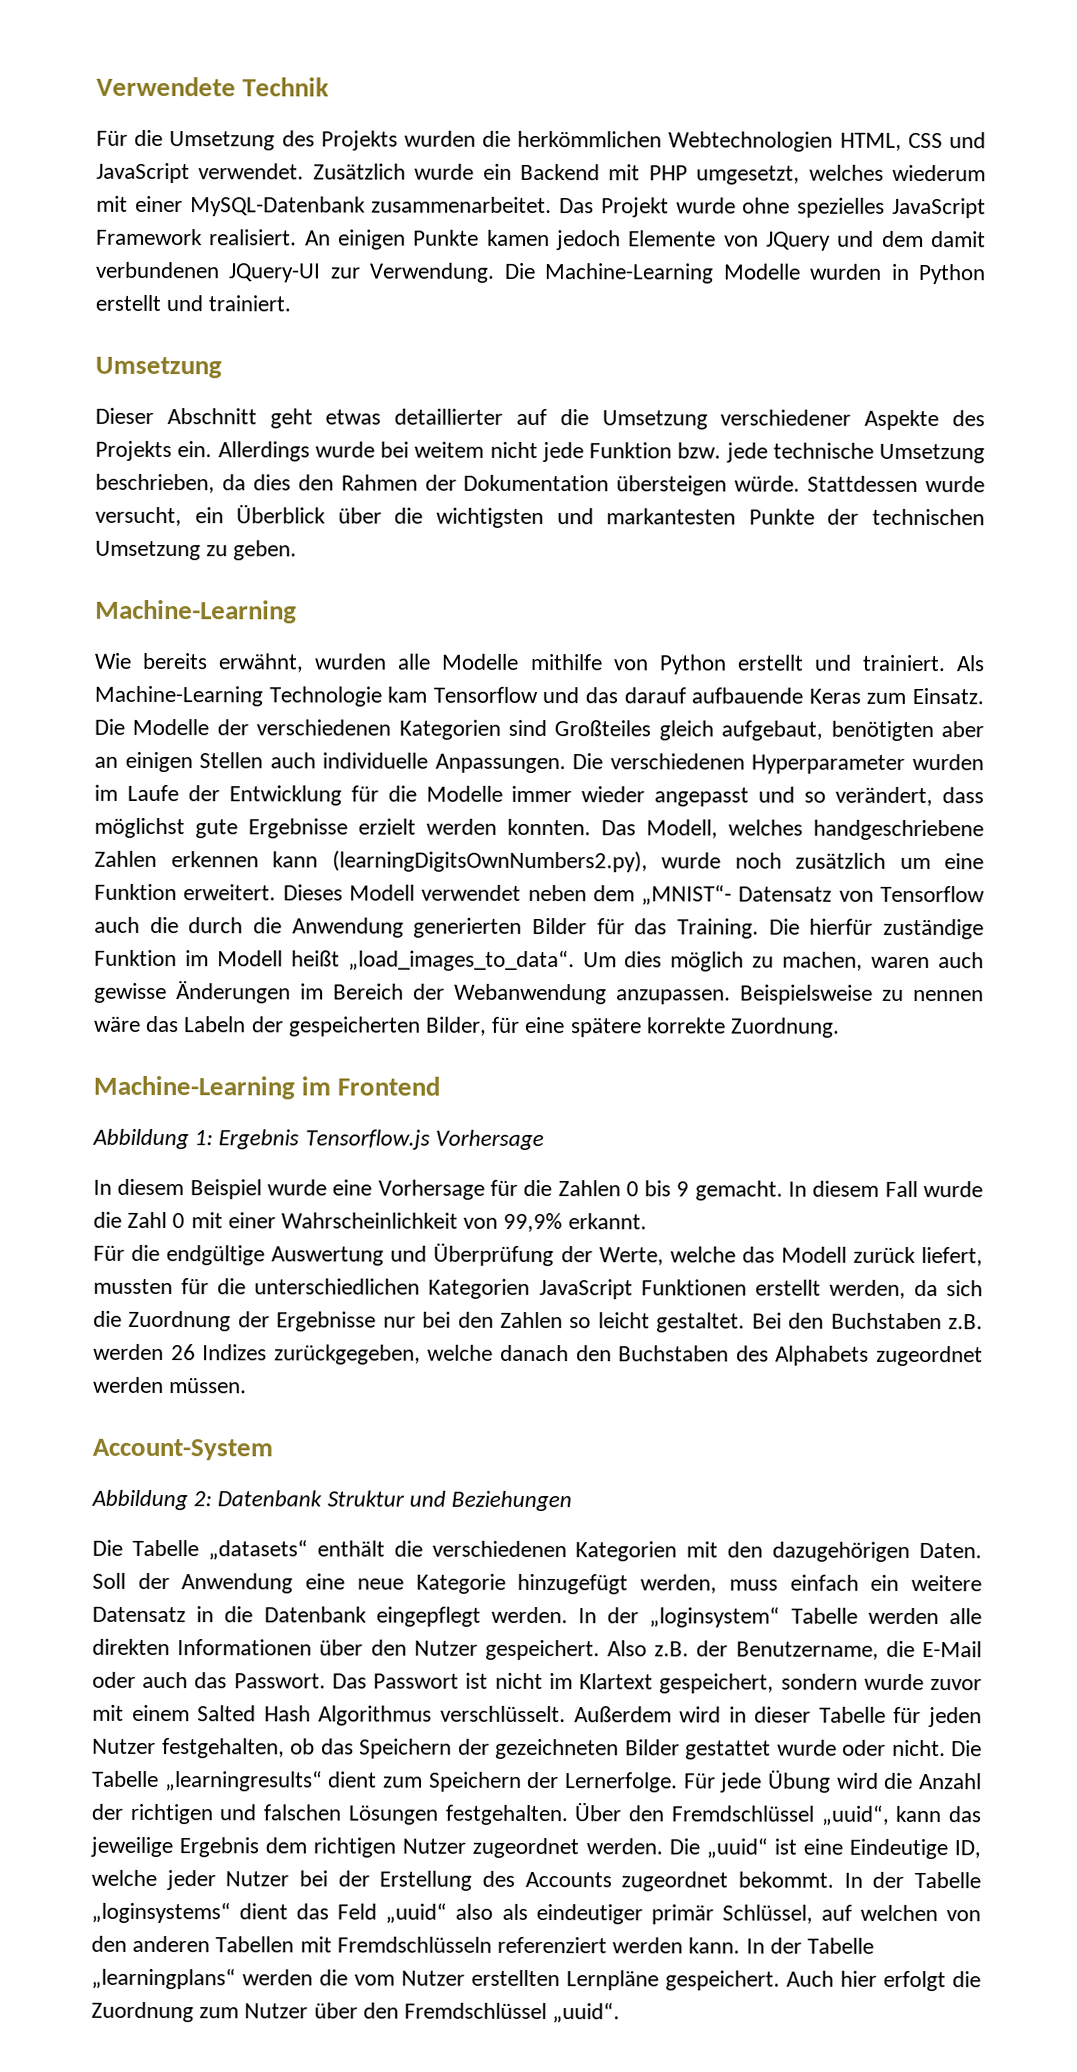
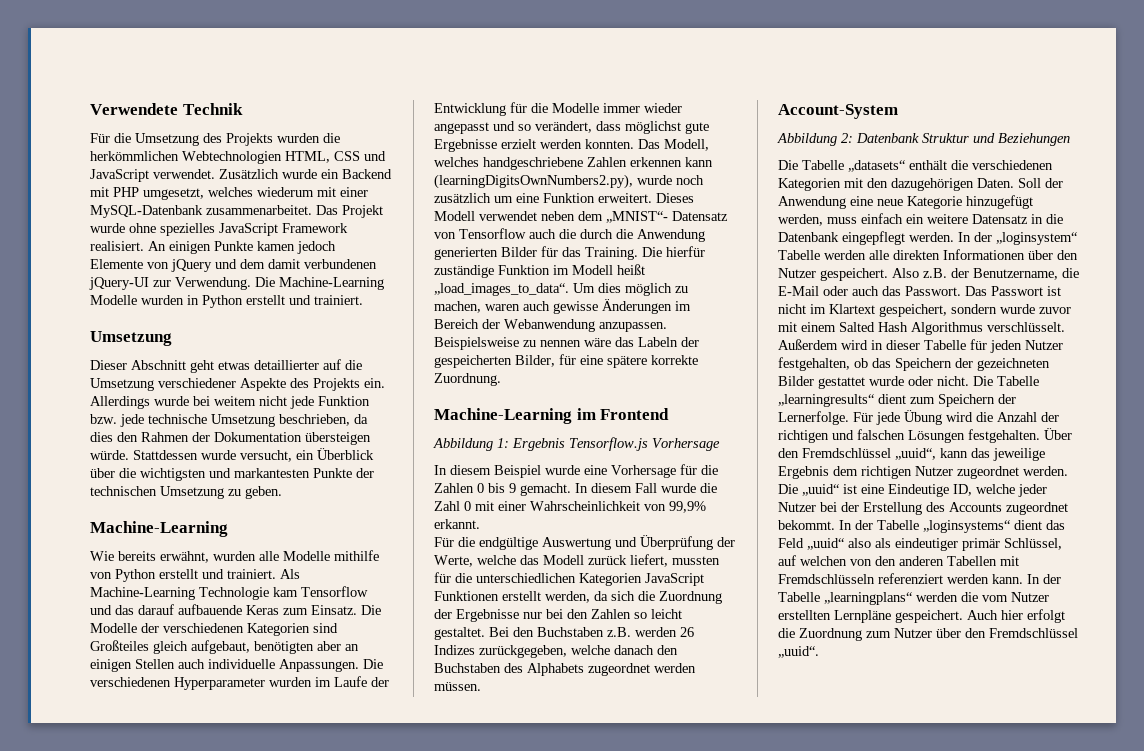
[766,231,831,251] JQuery -> [171,259,212,272] jQuery
[228,263,322,283] JQuery-UI -> [89,277,149,290] jQuery-UI

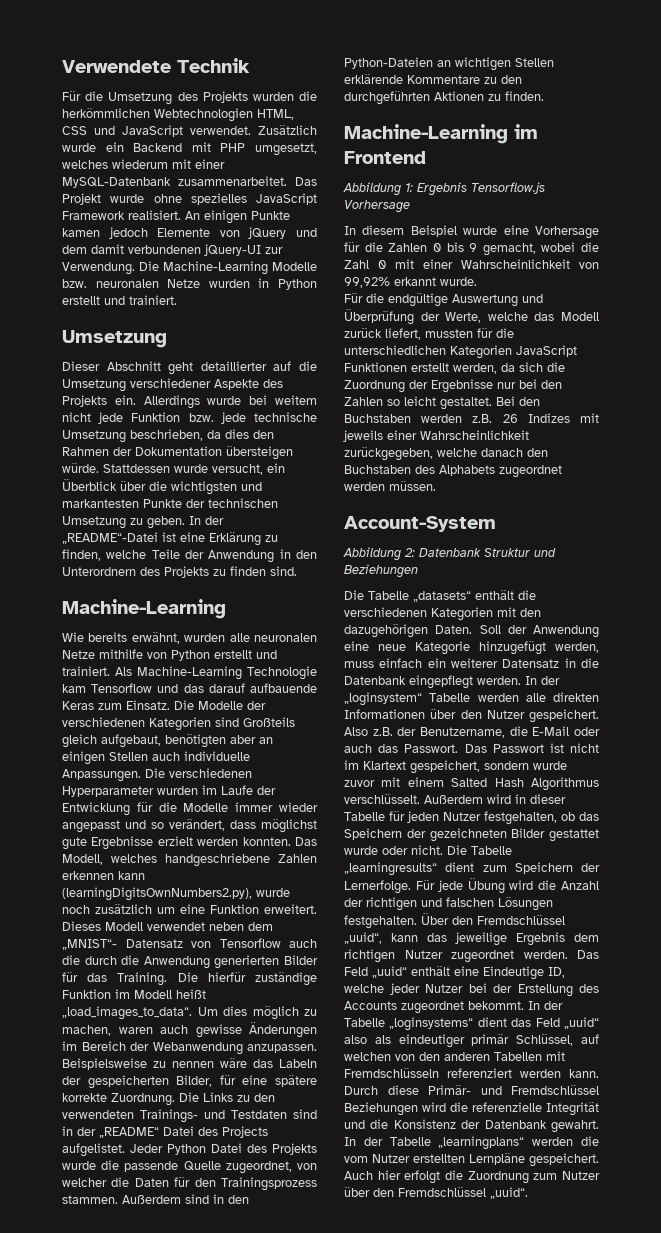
(137, 300) none -> [62,279,201,288] bzw. neuronalen Netze
[218,361,250,370] etwas -> (194, 368) none
(282, 492) none -> [189,516,224,525] [62,532,278,546] [62,549,317,563] [62,566,297,578] In der „README“-Datei ist eine Erklärung zu finden, welche Teile der Anwendung in den Unterordnern des Projekts zu finden sind.
[283,551,330,561] Modelle -> [254,633,317,642] [62,650,95,659] neuronalen Netze
[90,640,149,651] Großteiles -> [243,717,295,727] Großteils
(501, 379) none -> [179,1092,275,1102] [62,1109,317,1123] [62,1126,268,1138] [62,1143,317,1157] [62,1160,317,1174] [62,1177,317,1191] [62,1194,249,1204] [344,57,554,71] [344,74,522,84] [344,91,544,105] Die Links zu den verwendeten Trainings- und Testdaten sind in der „README“ Datei des Projects aufgelistet. Jeder Python Datei des Projekts wurde die passende Quelle zugeordnet, von welcher die Daten für den Trainingsprozess stammen. Außerdem sind in den Python-Dateien an wichtigen Stellen erklärende Kommentare zu den durchgeführten Aktionen zu finden.
[520,483,696,496] gemacht. In diesem Fall wurde -> [482,242,576,256] gemacht, wobei
[669,501,706,513] [434,519,480,529] 99,9% erkannt. -> [344,277,477,288] 99,92% erkannt wurde.
[607,627,694,637] [434,645,475,655] z.B. werden 26 Indizes -> [421,413,599,423] [343,430,529,442] werden z.B. 26 Indizes mit jeweils einer Wahrscheinlichkeit
[927,214,968,224] weitere -> [451,658,498,668] weiterer
[778,484,857,496] Die „uuid“ ist -> [577,950,599,959] [344,966,450,978] Das Feld „uuid“ enthält
(1023, 579) none -> [344,1085,599,1095] [344,1102,599,1116] [344,1119,599,1133] Durch diese Primär- und Fremdschlüssel Beziehungen wird die referenzielle Integrität und die Konsistenz der Datenbank gewahrt.

